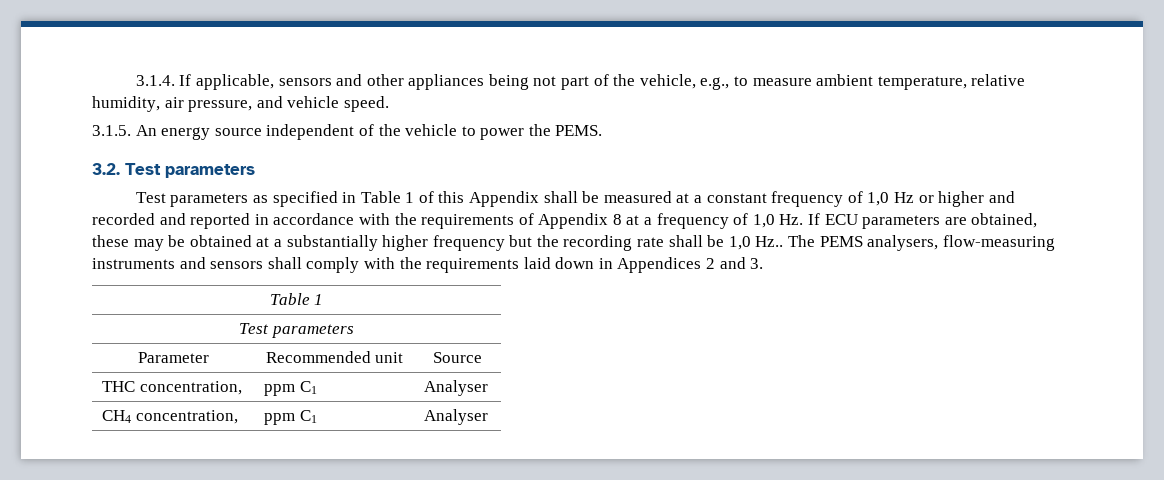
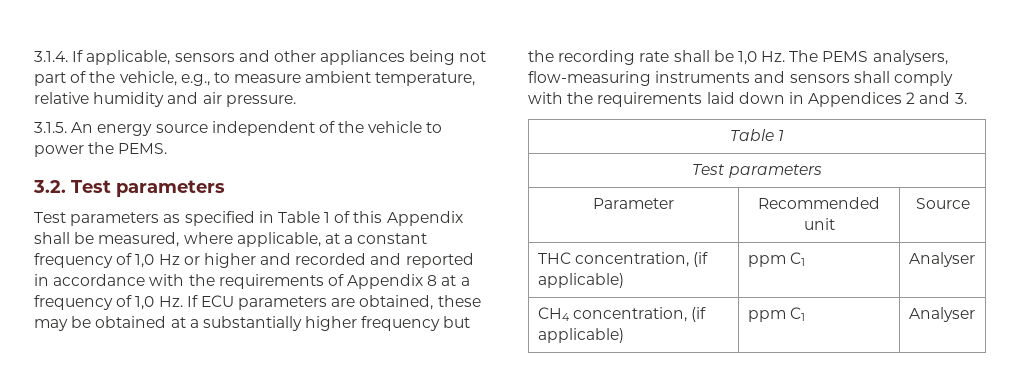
[92,96,389,112] humidity, air pressure, and vehicle speed. -> [93,92,296,107] humidity and air pressure.
[603,191,672,203] measured -> [98,232,321,247] measured, where applicable,
[755,236,784,247] Hz.. -> [761,51,786,62] Hz.
(242, 388) none -> [692,252,708,267] [537,273,624,288] (if applicable)
(238, 417) none -> [690,307,706,322] [537,328,624,343] (if applicable)

